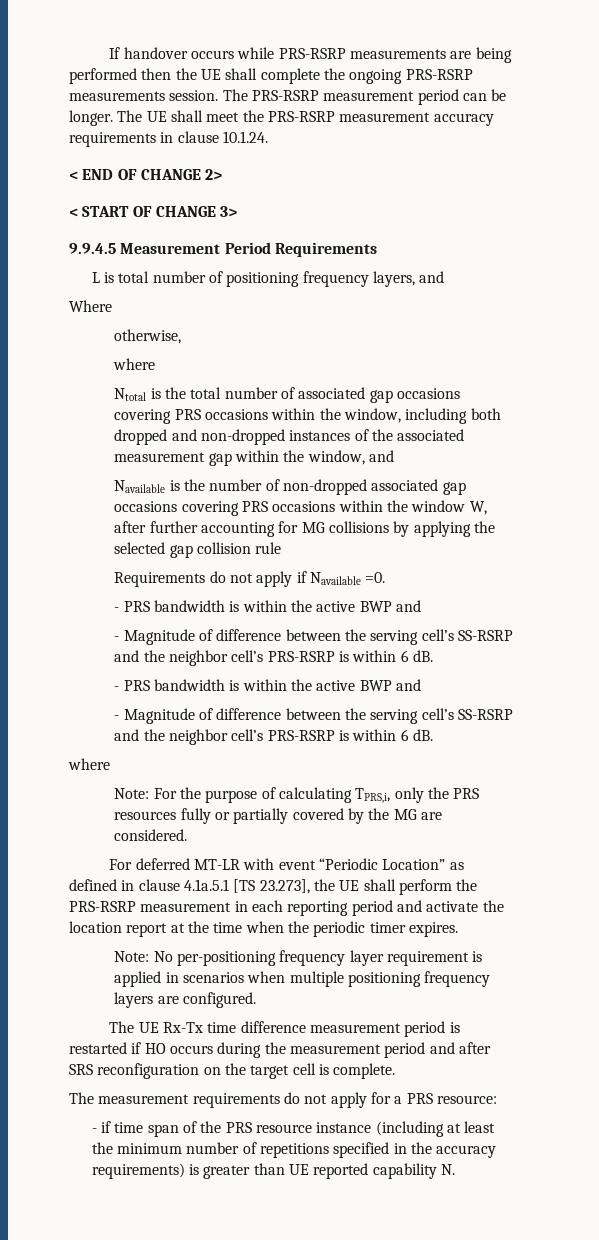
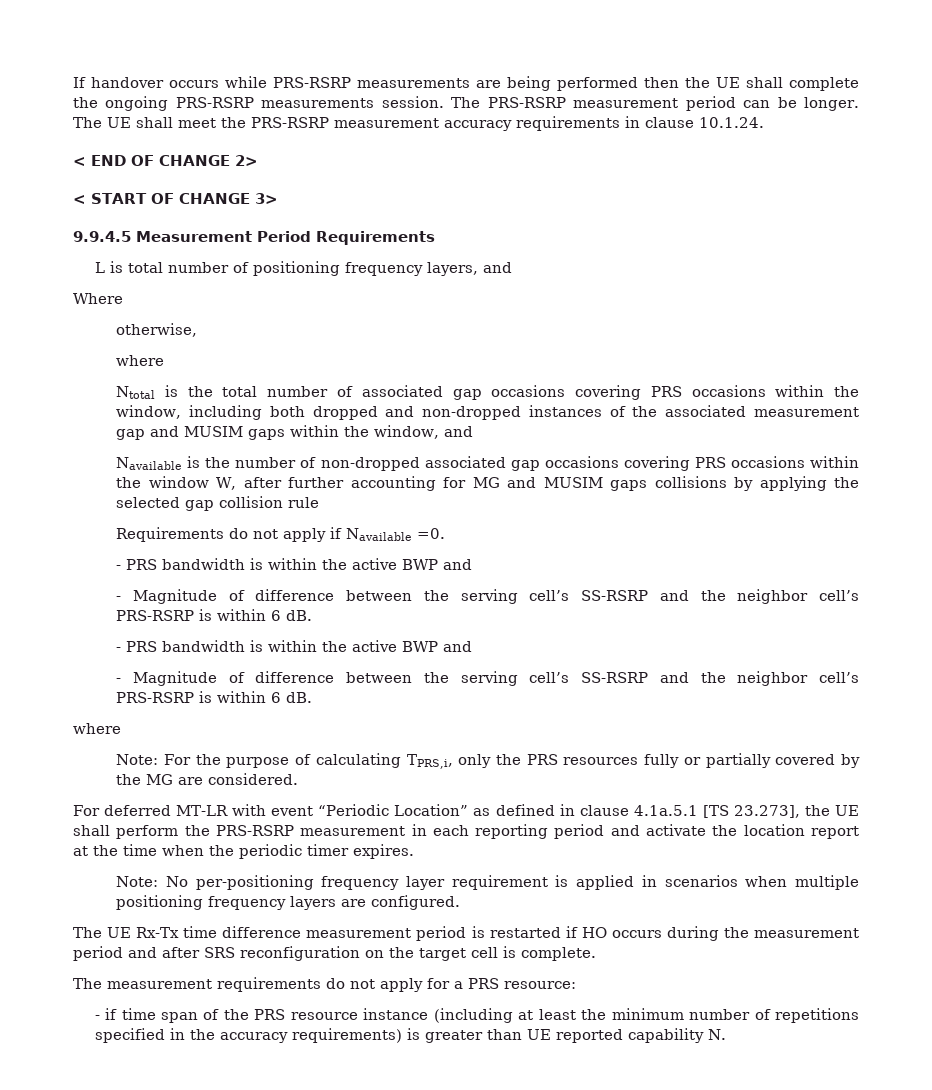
(232, 459) none -> [150,426,286,440] and MUSIM gaps
(325, 527) none -> [507,477,648,491] and MUSIM gaps

